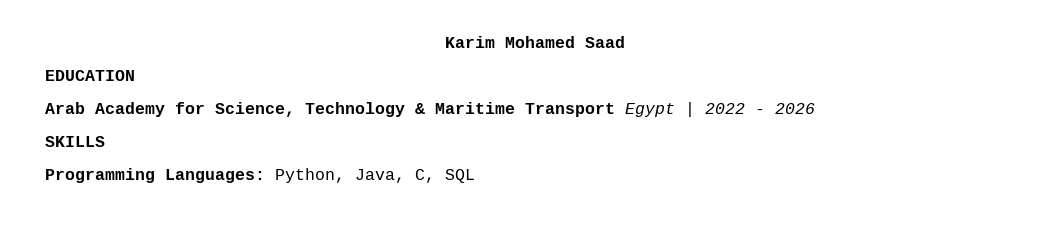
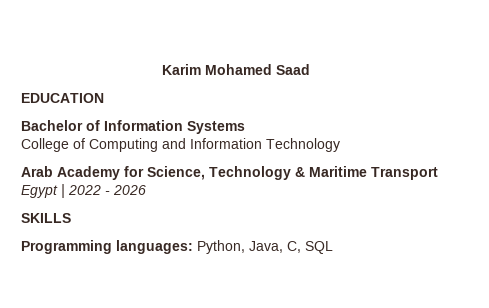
(135, 75) none -> [21,120,245,134] [21,138,340,152] // Bachelor of Information Systems // College of Computing and Information Technology
[165,169,265,183] Languages: -> [116,240,193,254] languages:

